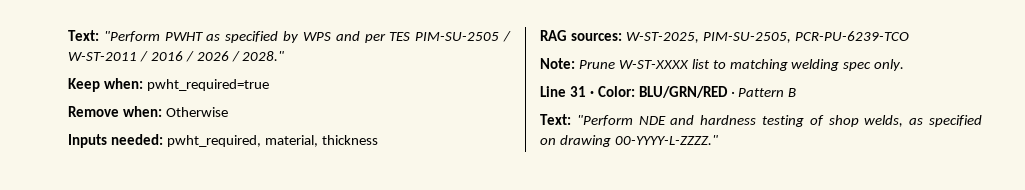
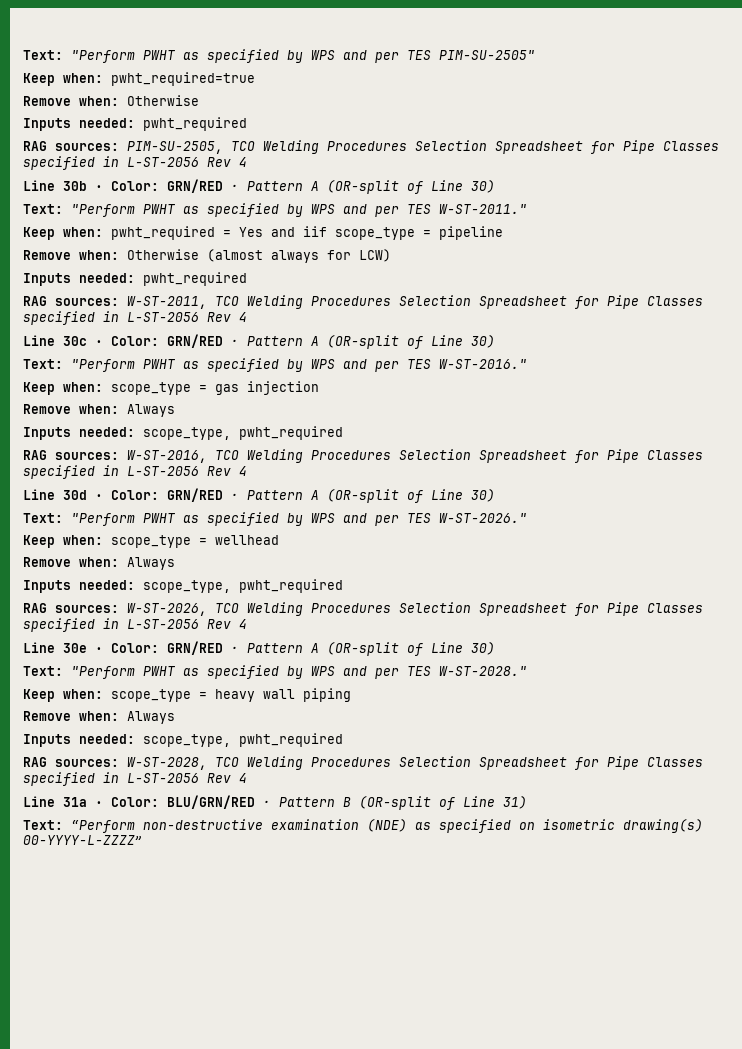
[415,31,511,42] [68,51,285,62] PIM-SU-2505 / W-ST-2011 / 2016 / 2026 / 2028." -> [439,50,535,60] PIM-SU-2505"
[166,135,378,147] [540,30,909,43] [540,58,905,71] [540,86,586,97] pwht_required, material, thickness // RAG sources: W-ST-2025, PIM-SU-2505, PCR-PU-6239-TCO // Note: Prune W-ST-XXXX list to matching welding spec only. // Line 31 -> [143,117,247,131] [23,140,719,154] [23,156,247,170] [23,179,495,194] [23,203,527,217] [23,226,503,240] [23,249,391,263] [23,272,247,286] [23,295,703,309] [23,311,247,325] [23,334,495,349] [23,358,527,372] [23,381,319,395] [23,404,175,417] [23,426,343,440] [23,449,703,463] [23,465,247,479] [23,488,495,503] [23,512,527,526] [23,535,279,548] [23,557,175,570] [23,579,343,593] [23,602,703,616] [23,618,247,632] [23,641,495,656] [23,665,527,679] [23,688,351,702] [23,711,175,724] [23,733,343,747] [23,756,703,770] [23,772,247,786] [23,796,87,807] pwht_required // RAG sources: PIM-SU-2505, TCO Welding Procedures Selection Spreadsheet for Pipe Classes specified in L-ST-2056 Rev 4 // Line 30b · Color: GRN/RED · Pattern A (OR-split of Line 30) // Text: "Perform PWHT as specified by WPS and per TES W-ST-2011." // Keep when: pwht_required = Yes and iif scope_type = pipeline // Remove when: Otherwise (almost always for LCW) // Inputs needed: pwht_required // RAG sources: W-ST-2011, TCO Welding Procedures Selection Spreadsheet for Pipe Classes specified in L-ST-2056 Rev 4 // Line 30c · Color: GRN/RED · Pattern A (OR-split of Line 30) // Text: "Perform PWHT as specified by WPS and per TES W-ST-2016." // Keep when: scope_type = gas injection // Remove when: Always // Inputs needed: scope_type, pwht_required // RAG sources: W-ST-2016, TCO Welding Procedures Selection Spreadsheet for Pipe Classes specified in L-ST-2056 Rev 4 // Line 30d · Color: GRN/RED · Pattern A (OR-split of Line 30) // Text: "Perform PWHT as specified by WPS and per TES W-ST-2026." // Keep when: scope_type = wellhead // Remove when: Always // Inputs needed: scope_type, pwht_required // RAG sources: W-ST-2026, TCO Welding Procedures Selection Spreadsheet for Pipe Classes specified in L-ST-2056 Rev 4 // Line 30e · Color: GRN/RED · Pattern A (OR-split of Line 30) // Text: "Perform PWHT as specified by WPS and per TES W-ST-2028." // Keep when: scope_type = heavy wall piping // Remove when: Always // Inputs needed: scope_type, pwht_required // RAG sources: W-ST-2028, TCO Welding Procedures Selection Spreadsheet for Pipe Classes specified in L-ST-2056 Rev 4 // Line 31a
[540,114,982,127] [540,135,718,147] // Text: "Perform NDE and hardness testing of shop welds, as specified on drawing 00-YYYY-L-ZZZZ." -> [359,796,527,810] [23,819,703,833] [23,835,143,845] (OR-split of Line 31) // Text: “Perform non-destructive examination (NDE) as specified on isometric drawing(s) 00-YYYY-L-ZZZZ”

